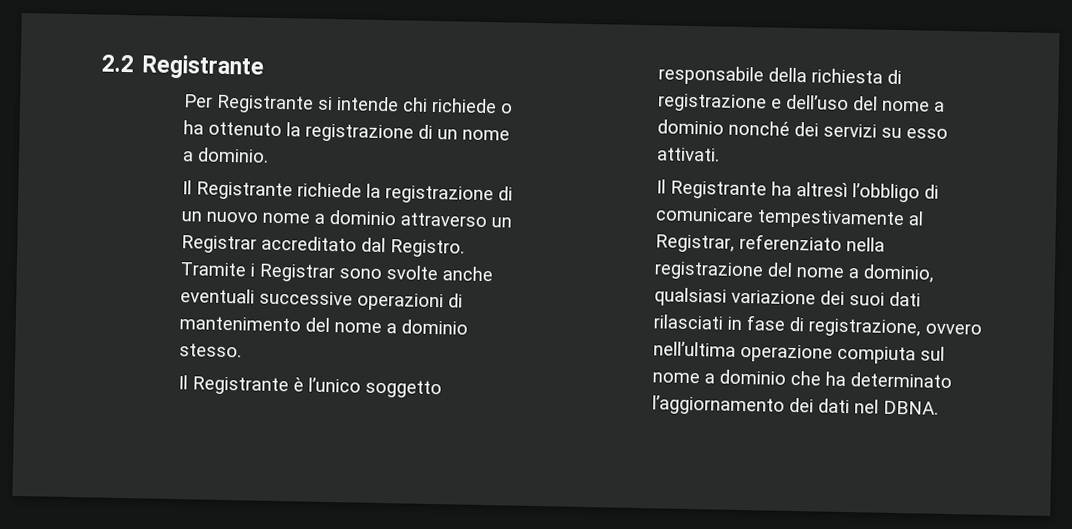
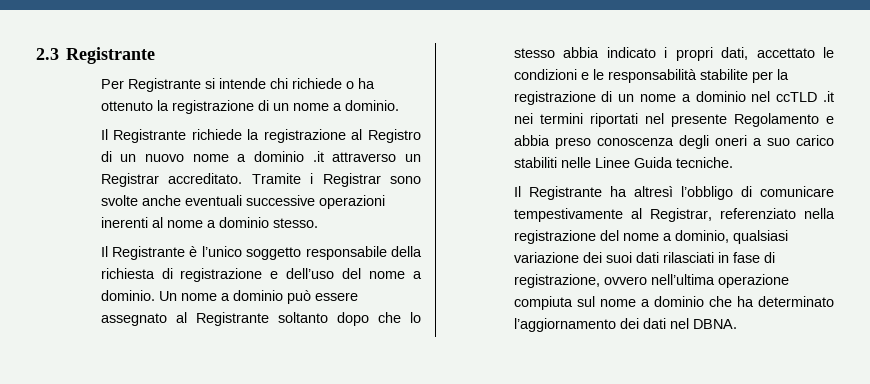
[101,54,134,73] 2.2 -> [36,48,59,60] 2.3
(494, 195) none -> [351,129,422,143] al Registro
(397, 217) none -> [312,151,324,162] .it
[260,235,465,258] accreditato dal Registro. -> [168,173,243,184] accreditato.
[447,293,463,308] [178,316,330,333] di mantenimento del -> [100,217,163,228] inerenti al
[656,119,948,139] [656,147,720,162] dominio nonché dei servizi su esso attivati. -> [100,290,358,304] [100,312,422,326] [513,47,834,61] [513,69,789,83] [513,91,834,105] [513,113,835,127] [513,135,834,149] [513,157,733,168] dominio. Un nome a dominio può essere assegnato al Registrante soltanto dopo che lo stesso abbia indicato i propri dati, accettato le condizioni e le responsabilità stabilite per la registrazione di un nome a dominio nel ccTLD .it nei termini riportati nel presente Regolamento e abbia preso conoscenza degli oneri a suo carico stabiliti nelle Linee Guida tecniche.

